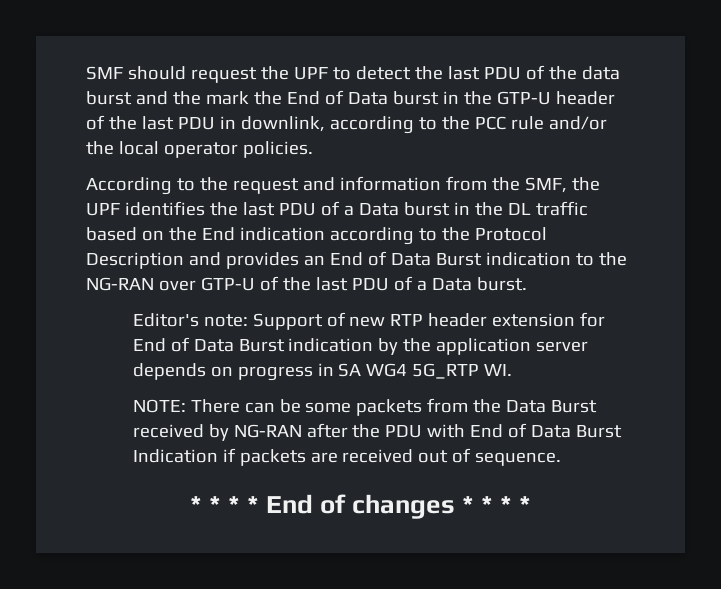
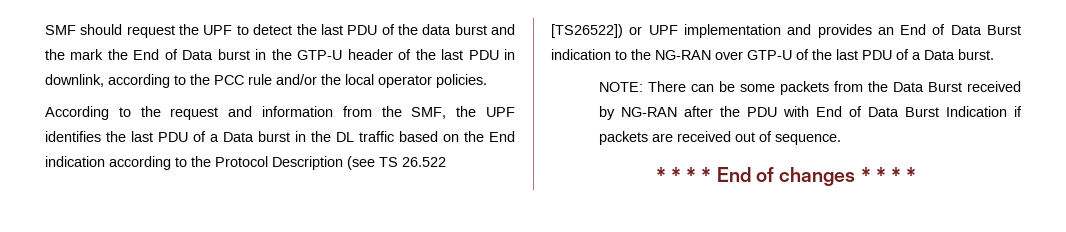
(184, 260) none -> [347,156,446,170] [551,24,781,38] (see TS 26.522 [TS26522]) or UPF implementation
[132,312,606,330] [132,337,589,355] [132,363,513,381] // Editor's note: Support of new RTP header extension for End of Data Burst indication by the application server depends on progress in SA WG4 5G_RTP WI. -> (994, 54) none

